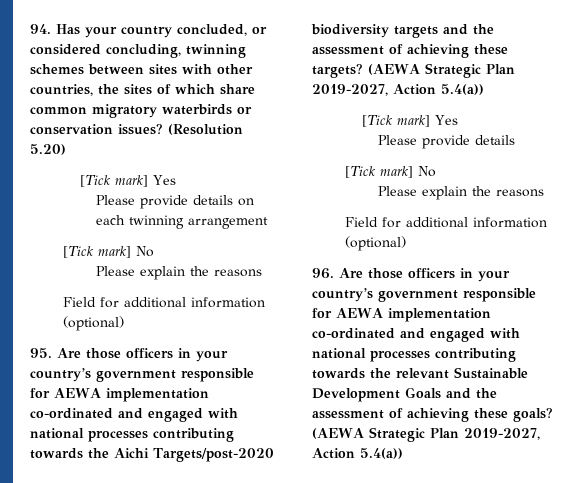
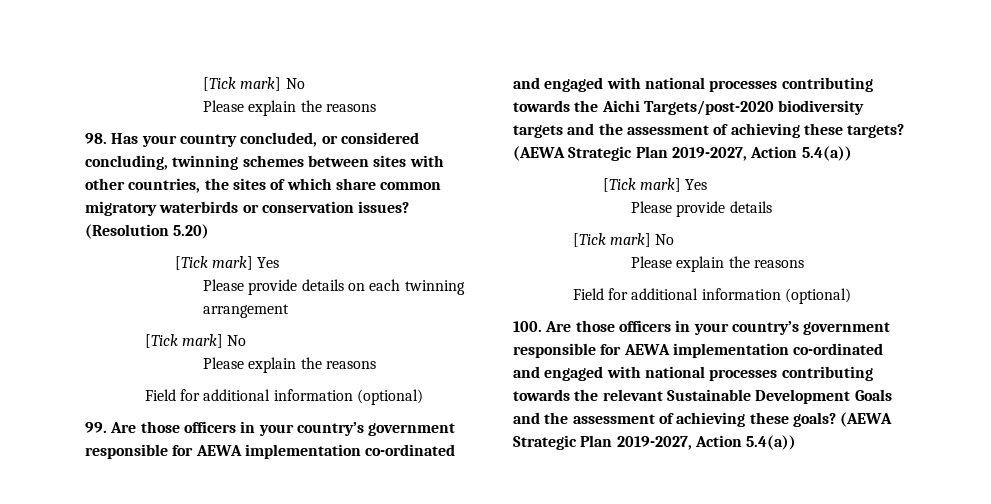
[30,24,51,34] 94. -> [202,77,305,91] [202,100,376,116] [85,133,107,144] [Tick mark] No // Please explain the reasons // 98.
[30,348,52,358] 95. -> [85,422,107,433] 99.
[312,268,334,279] 96. -> [513,321,542,332] 100.

